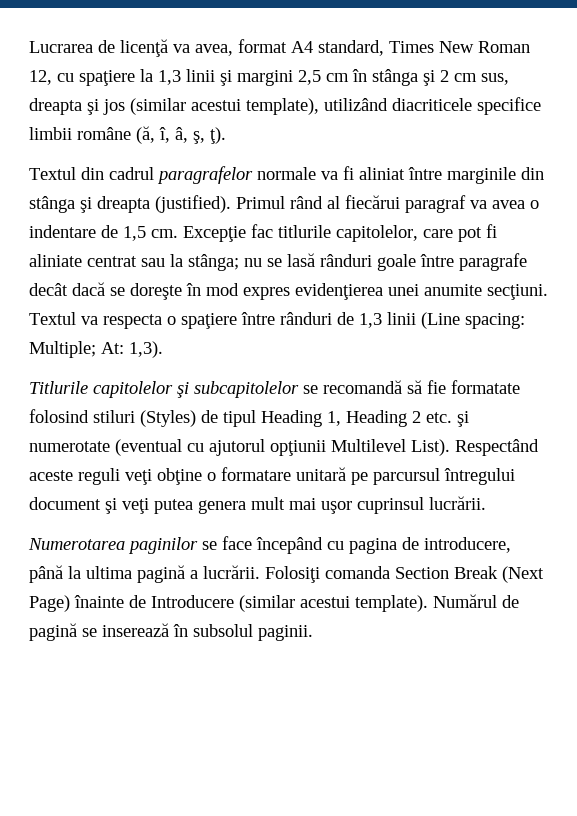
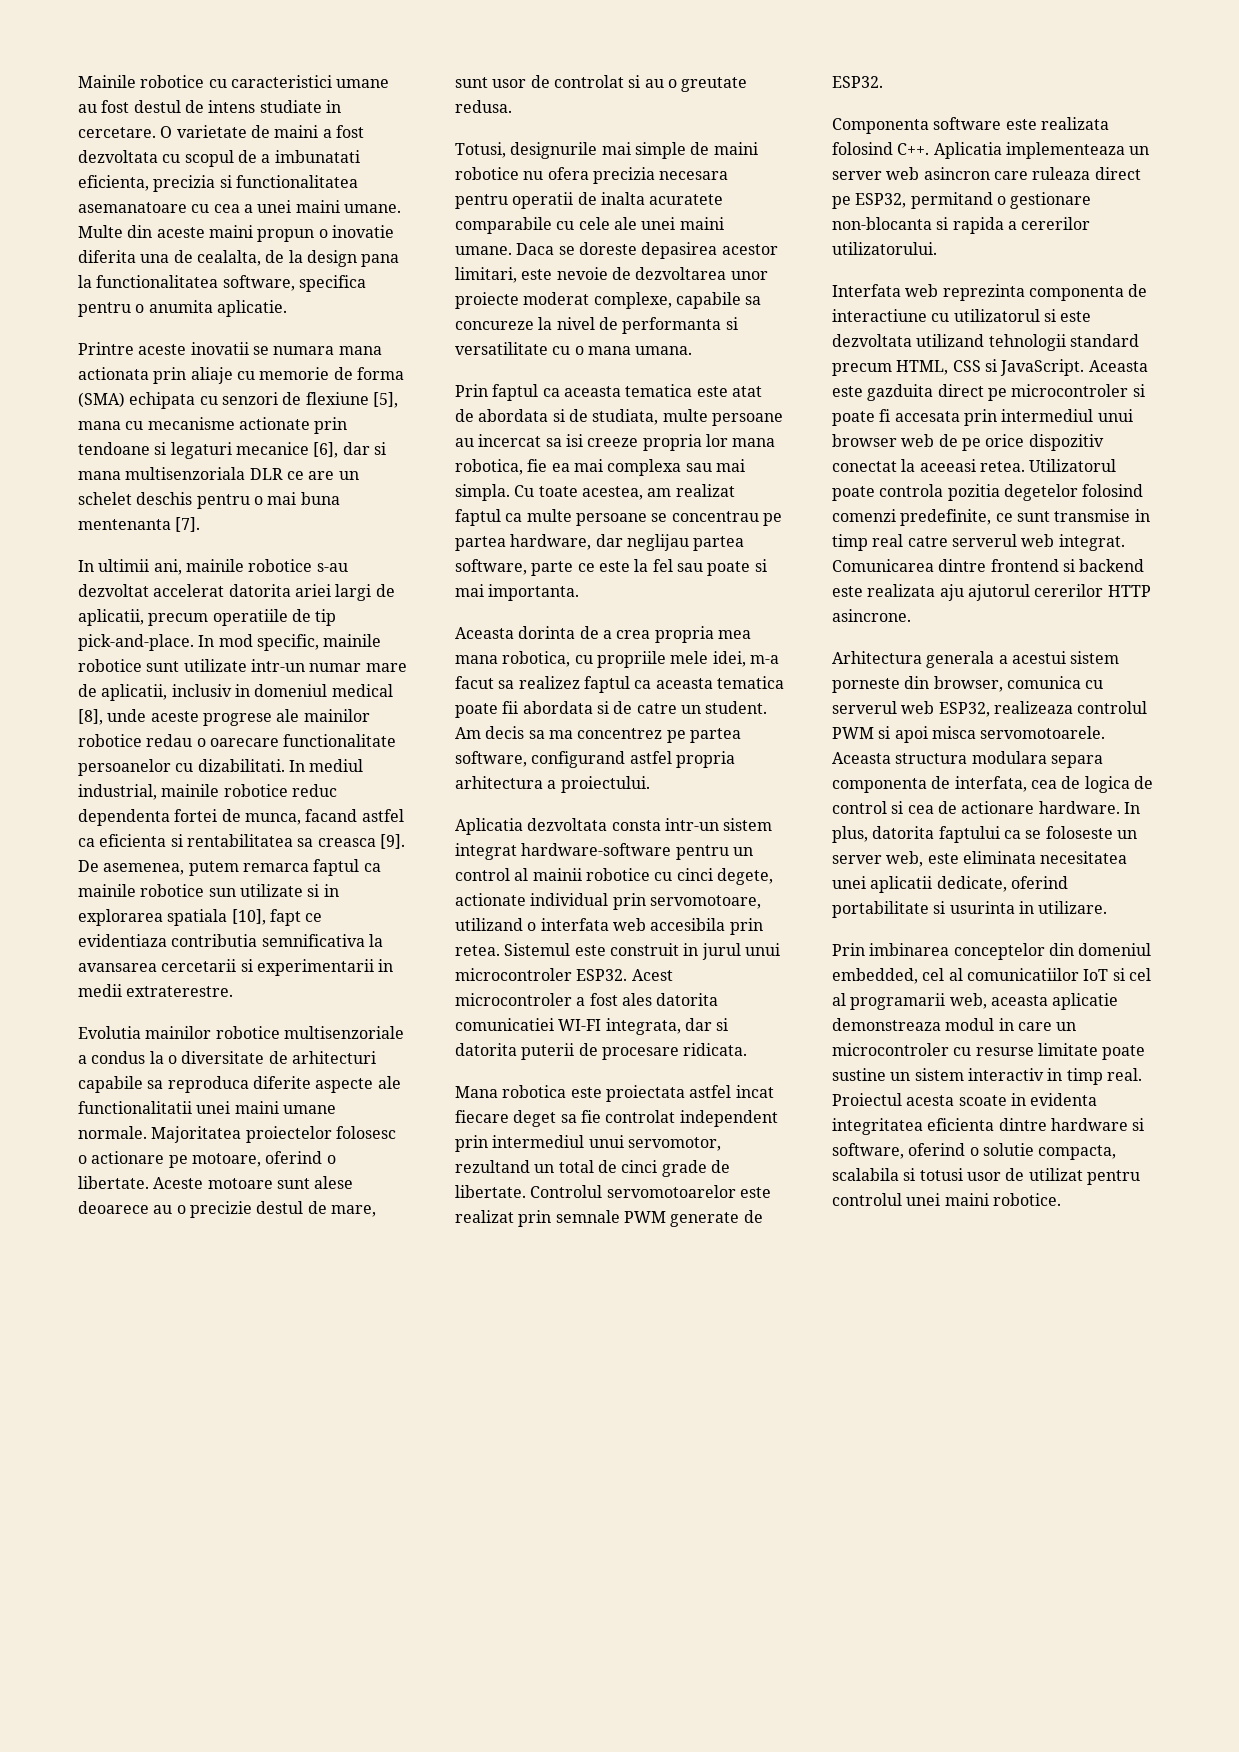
[29,39,530,57] [29,69,509,86] [29,97,541,115] [29,126,226,144] [29,166,544,184] [29,195,539,213] [29,224,497,242] [29,253,527,271] [29,282,548,300] [29,312,525,329] [29,341,163,358] [29,380,520,398] [29,409,469,427] [29,439,539,456] [29,467,515,485] [29,496,486,514] [28,536,511,554] [29,565,544,583] [29,594,519,612] [29,623,313,641] Lucrarea de licenţă va avea, format A4 standard, Times New Roman 12, cu spaţiere la 1,3 linii şi margini 2,5 cm în stânga şi 2 cm sus, dreapta şi jos (similar acestui template), utilizând diacriticele specifice limbii române (ă, î, â, ş, ţ). // Textul din cadrul paragrafelor normale va fi aliniat între marginile din stânga şi dreapta (justified). Primul rând al fiecărui paragraf va avea o indentare de 1,5 cm. Excepţie fac titlurile capitolelor, care pot fi aliniate centrat sau la stânga; nu se lasă rânduri goale între paragrafe decât dacă se doreşte în mod expres evidenţierea unei anumite secţiuni. Textul va respecta o spaţiere între rânduri de 1,3 linii (Line spacing: Multiple; At: 1,3). // Titlurile capitolelor şi subcapitolelor se recomandă să fie formatate folosind stiluri (Styles) de tipul Heading 1, Heading 2 etc. şi numerotate (eventual cu ajutorul opţiunii Multilevel List). Respectând aceste reguli veţi obţine o formatare unitară pe parcursul întregului document şi veţi putea genera mult mai uşor cuprinsul lucrării. // Numerotarea paginilor se face începând cu pagina de introducere, până la ultima pagină a lucrării. Folosiţi comanda Section Break (Next Page) înainte de Introducere (similar acestui template). Numărul de pagină se inserează în subsolul paginii. -> [78,75,390,88] [78,100,341,113] [78,125,364,138] [78,150,360,167] [78,175,358,192] [78,200,401,213] [78,225,394,242] [78,250,400,267] [78,275,366,292] [78,300,287,317] [78,342,382,355] [78,367,404,384] [78,392,398,409] [78,417,348,434] [78,442,386,459] [78,467,359,480] [78,492,340,509] [78,517,201,532] [78,559,348,575] [78,584,395,601] [78,609,337,626] [78,634,382,651] [78,659,407,672] [78,684,393,701] [78,709,370,726] [78,734,397,747] [78,759,364,776] [78,784,337,800] [78,809,404,826] [78,834,405,849] [78,859,381,876] [78,884,339,897] [78,909,323,926] [78,934,383,947] [78,959,394,976] [78,984,234,997] [78,1026,404,1039] [78,1051,376,1064] [78,1076,401,1093] [78,1101,336,1114] [78,1126,396,1143] [78,1151,336,1168] [78,1176,354,1189] [78,1201,376,1218] [455,75,748,92] [455,100,512,113] [455,142,758,159] [455,167,729,184] [455,192,724,209] [455,217,724,234] [455,242,778,259] [455,267,768,283] [455,292,762,309] [455,317,738,334] [455,342,693,355] [455,384,762,401] [455,409,783,426] [455,434,776,451] [455,459,745,476] [455,484,735,501] [455,509,782,526] [455,534,745,551] [455,559,767,576] [455,584,580,601] [455,626,751,643] [455,651,779,668] [455,676,784,693] [455,701,768,718] [455,726,741,743] [455,751,735,768] [455,776,650,793] [455,818,773,835] [455,843,753,860] [455,868,773,885] [455,893,761,910] [455,918,763,935] [455,943,780,960] [455,968,673,981] [455,993,719,1006] [455,1018,729,1035] [455,1043,748,1060] [455,1085,774,1102] [455,1110,778,1127] [455,1135,721,1152] [455,1160,730,1177] [455,1185,771,1198] [455,1210,763,1227] [832,76,883,88] [832,117,1109,134] [832,142,1150,159] [832,167,1141,180] [832,192,1092,209] [832,217,1091,234] [832,242,937,255] [832,284,1148,301] [832,309,1092,322] [832,334,1139,351] [832,359,1148,376] [832,384,1145,401] [832,409,1133,426] [832,434,1104,451] [832,459,1117,472] [832,484,1144,501] [832,509,1150,526] [832,534,1125,551] [832,559,1145,572] [832,584,1151,601] [832,609,911,622] [832,651,1120,668] [832,676,1104,693] [832,701,1148,717] [832,726,1106,743] [832,751,1103,768] [832,776,1153,793] [832,801,1140,814] [832,826,1137,843] [832,851,1128,867] [832,876,1068,893] [832,901,1108,918] [832,943,1152,960] [832,968,1151,984] [832,993,1119,1010] [832,1018,1077,1031] [832,1043,1146,1060] [832,1068,1142,1085] [832,1093,1098,1106] [832,1118,1145,1135] [832,1143,1117,1160] [832,1168,1140,1185] [832,1193,1061,1206] Mainile robotice cu caracteristici umane au fost destul de intens studiate in cercetare. O varietate de maini a fost dezvoltata cu scopul de a imbunatati eficienta, precizia si functionalitatea asemanatoare cu cea a unei maini umane. Multe din aceste maini propun o inovatie diferita una de cealalta, de la design pana la functionalitatea software, specifica pentru o anumita aplicatie. // Printre aceste inovatii se numara mana actionata prin aliaje cu memorie de forma (SMA) echipata cu senzori de flexiune [5], mana cu mecanisme actionate prin tendoane si legaturi mecanice [6], dar si mana multisenzoriala DLR ce are un schelet deschis pentru o mai buna mentenanta [7]. // In ultimii ani, mainile robotice s-au dezvoltat accelerat datorita ariei largi de aplicatii, precum operatiile de tip pick-and-place. In mod specific, mainile robotice sunt utilizate intr-un numar mare de aplicatii, inclusiv in domeniul medical [8], unde aceste progrese ale mainilor robotice redau o oarecare functionalitate persoanelor cu dizabilitati. In mediul industrial, mainile robotice reduc dependenta fortei de munca, facand astfel ca eficienta si rentabilitatea sa creasca [9]. De asemenea, putem remarca faptul ca mainile robotice sun utilizate si in explorarea spatiala [10], fapt ce evidentiaza contributia semnificativa la avansarea cercetarii si experimentarii in medii extraterestre. // Evolutia mainilor robotice multisenzoriale a condus la o diversitate de arhitecturi capabile sa reproduca diferite aspecte ale functionalitatii unei maini umane normale. Majoritatea proiectelor folosesc o actionare pe motoare, oferind o libertate. Aceste motoare sunt alese deoarece au o precizie destul de mare, sunt usor de controlat si au o greutate redusa. // Totusi, designurile mai simple de maini robotice nu ofera precizia necesara pentru operatii de inalta acuratete comparabile cu cele ale unei maini umane. Daca se doreste depasirea acestor limitari, este nevoie de dezvoltarea unor proiecte moderat complexe, capabile sa concureze la nivel de performanta si versatilitate cu o mana umana. // Prin faptul ca aceasta tematica este atat de abordata si de studiata, multe persoane au incercat sa isi creeze propria lor mana robotica, fie ea mai complexa sau mai simpla. Cu toate acestea, am realizat faptul ca multe persoane se concentrau pe partea hardware, dar neglijau partea software, parte ce este la fel sau poate si mai importanta. // Aceasta dorinta de a crea propria mea mana robotica, cu propriile mele idei, m-a facut sa realizez faptul ca aceasta tematica poate fii abordata si de catre un student. Am decis sa ma concentrez pe partea software, configurand astfel propria arhitectura a proiectului. // Aplicatia dezvoltata consta intr-un sistem integrat hardware-software pentru un control al mainii robotice cu cinci degete, actionate individual prin servomotoare, utilizand o interfata web accesibila prin retea. Sistemul este construit in jurul unui microcontroler ESP32. Acest microcontroler a fost ales datorita comunicatiei WI-FI integrata, dar si datorita puterii de procesare ridicata. // Mana robotica este proiectata astfel incat fiecare deget sa fie controlat independent prin intermediul unui servomotor, rezultand un total de cinci grade de libertate. Controlul servomotoarelor este realizat prin semnale PWM generate de ESP32. // Componenta software este realizata folosind C++. Aplicatia implementeaza un server web asincron care ruleaza direct pe ESP32, permitand o gestionare non-blocanta si rapida a cererilor utilizatorului. // Interfata web reprezinta componenta de interactiune cu utilizatorul si este dezvoltata utilizand tehnologii standard precum HTML, CSS si JavaScript. Aceasta este gazduita direct pe microcontroler si poate fi accesata prin intermediul unui browser web de pe orice dispozitiv conectat la aceeasi retea. Utilizatorul poate controla pozitia degetelor folosind comenzi predefinite, ce sunt transmise in timp real catre serverul web integrat. Comunicarea dintre frontend si backend este realizata aju ajutorul cererilor HTTP asincrone. // Arhitectura generala a acestui sistem porneste din browser, comunica cu serverul web ESP32, realizeaza controlul PWM si apoi misca servomotoarele. Aceasta structura modulara separa componenta de interfata, cea de logica de control si cea de actionare hardware. In plus, datorita faptului ca se foloseste un server web, este eliminata necesitatea unei aplicatii dedicate, oferind portabilitate si usurinta in utilizare. // Prin imbinarea conceptelor din domeniul embedded, cel al comunicatiilor IoT si cel al programarii web, aceasta aplicatie demonstreaza modul in care un microcontroler cu resurse limitate poate sustine un sistem interactiv in timp real. Proiectul acesta scoate in evidenta integritatea eficienta dintre hardware si software, oferind o solutie compacta, scalabila si totusi usor de utilizat pentru controlul unei maini robotice.

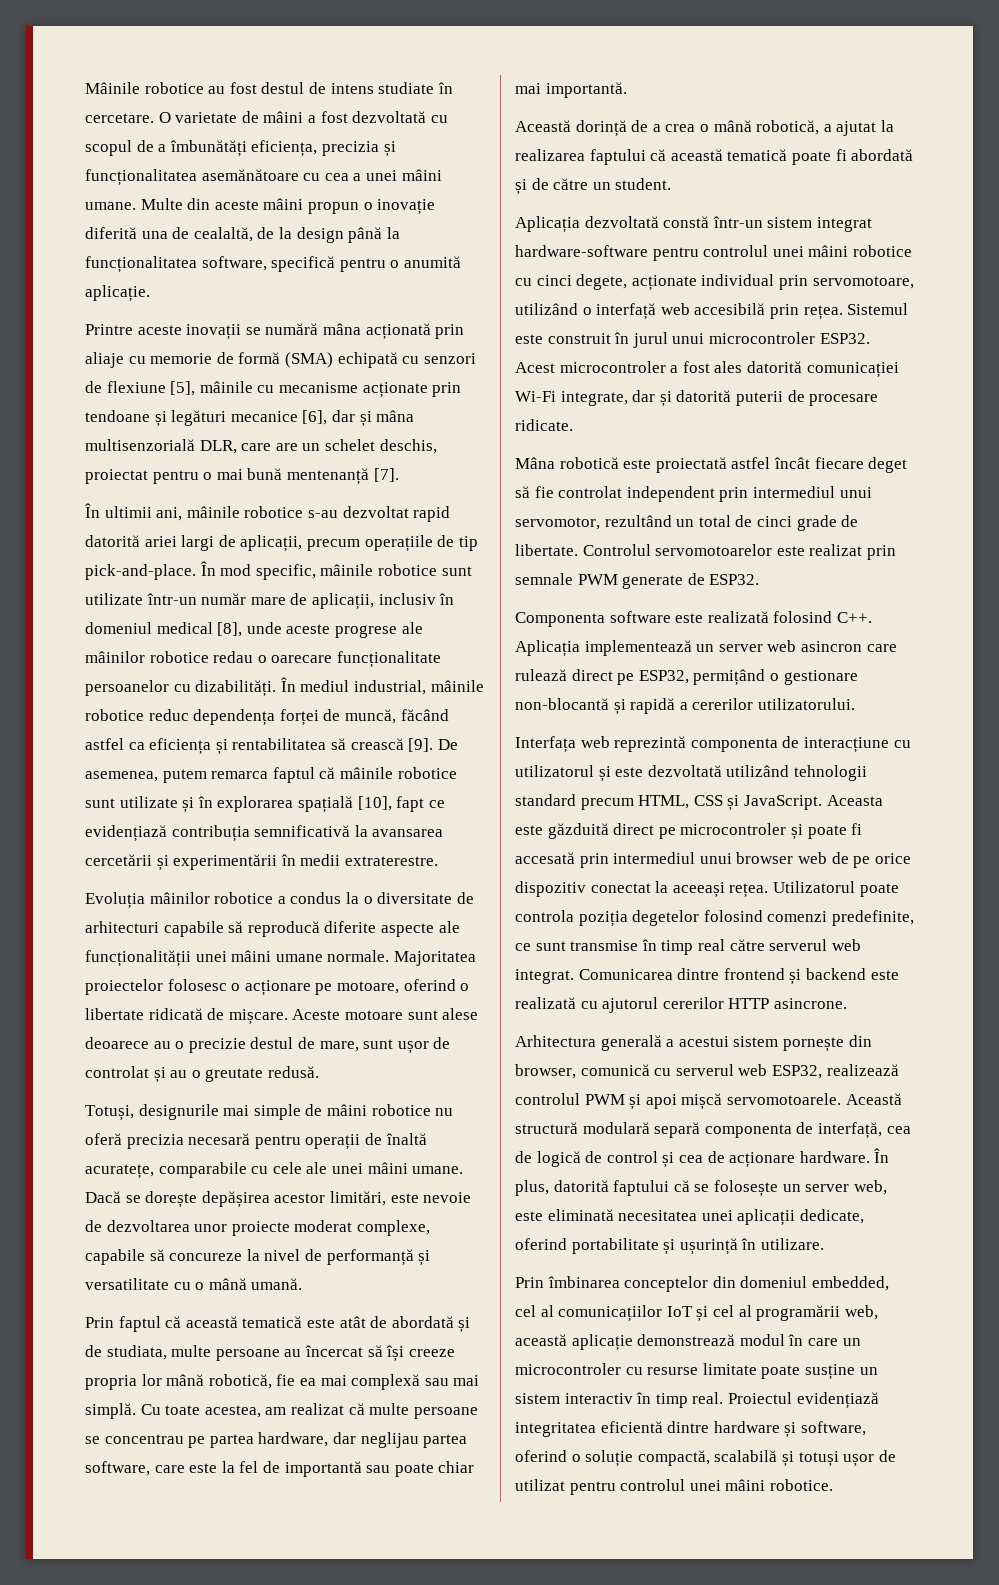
[78,75,390,88] Mainile robotice cu caracteristici umane -> [85,82,204,94] Mâinile robotice
[325,100,341,113] in -> [437,82,453,94] în
[274,125,364,138] [78,150,158,163] maini a fost dezvoltata -> [263,111,427,123] mâini a fost dezvoltată
[274,150,360,163] [78,175,358,192] [78,202,187,213] imbunatati eficienta, precizia si functionalitatea asemanatoare -> [169,140,396,157] [85,169,299,186] îmbunătăți eficiența, precizia și funcționalitatea asemănătoare
[295,200,340,213] maini -> [401,169,442,181] mâini
[208,225,253,238] maini -> [263,198,304,210] mâini
[331,225,394,238] [78,250,136,263] inovatie diferita -> [377,199,436,215] [85,227,137,239] inovație diferită
[196,250,261,266] cealalta, -> [193,227,253,242] cealaltă,
[361,254,400,267] [78,275,366,292] [78,300,287,317] [78,342,382,355] [78,367,149,380] pana la functionalitatea software, specifica pentru o anumita aplicatie. // Printre aceste inovatii se numara mana actionata -> [348,227,400,243] [85,256,461,273] [85,285,150,302] [85,323,431,340] până la funcționalitatea software, specifică pentru o anumită aplicație. // Printre aceste inovații se numără mâna acționată
[356,367,404,380] [78,392,196,409] forma (SMA) echipata -> [238,352,398,368] formă (SMA) echipată
[78,421,121,430] mana -> [199,381,253,393] mâinile
[238,417,310,430] actionate -> [362,382,428,398] acționate
[154,442,232,459] si legaturi -> [154,410,227,427] și legături
[373,442,386,455] [78,467,304,480] si mana multisenzoriala DLR ce -> [359,410,415,427] [85,439,272,454] și mâna multisenzorială DLR, care
[136,492,193,505] deschis -> [379,439,437,454] [85,469,148,484] deschis, proiectat
[300,492,340,505] [78,519,171,530] buna mentenanta -> [247,468,369,485] bună mentenanță
[78,560,94,572] In -> [85,503,100,518] În
[185,559,244,572] mainile -> [186,506,240,518] mâinile
[153,584,291,597] accelerat datorita -> [413,506,451,522] [85,535,140,547] rapid datorită
[78,609,288,626] aplicatii, precum operatiile -> [240,535,433,552] aplicații, precum operațiile
[198,635,215,647] In -> [200,561,216,576] În
[323,634,382,647] [78,659,407,672] [78,684,250,701] mainile robotice sunt utilizate intr-un numar mare de aplicatii, inclusiv in -> [320,564,472,576] [85,593,455,610] mâinile robotice sunt utilizate într-un număr mare de aplicații, inclusiv în
[303,709,370,722] mainilor -> [85,651,145,663] mâinilor
[283,734,397,747] functionalitate -> [336,651,441,668] funcționalitate
[197,759,305,772] dizabilitati. In -> [195,677,296,697] dizabilități. În
[161,784,220,797] mainile -> [430,680,484,692] mâinile
[78,809,404,826] [78,834,376,847] dependenta fortei de munca, facand astfel ca eficienta si rentabilitatea sa creasca -> [193,709,449,726] [85,738,404,755] dependența forței de muncă, făcând astfel ca eficiența și rentabilitatea să crească
[363,863,381,872] [78,884,339,897] [78,909,323,926] [78,934,383,947] [78,959,394,976] [78,984,234,997] [78,1026,404,1039] ca mainile robotice sun utilizate si in explorarea spatiala [10], fapt ce evidentiaza contributia semnificativa la avansarea cercetarii si experimentarii in medii extraterestre. // Evolutia mainilor robotice multisenzoriale -> [319,767,457,779] [85,796,445,813] [85,825,444,842] [85,854,438,871] [85,892,274,909] că mâinile robotice sunt utilizate și în explorarea spațială [10], fapt ce evidențiază contribuția semnificativă la avansarea cercetării și experimentării în medii extraterestre. // Evoluția mâinilor robotice
[147,1076,249,1093] sa reproduca -> [228,921,320,937] să reproducă
[78,1101,279,1114] functionalitatii unei maini -> [85,950,272,967] funcționalității unei mâini
[91,1151,165,1164] actionare -> [244,980,311,996] acționare
[78,1176,149,1189] libertate. -> [85,1008,288,1025] libertate ridicată de mișcare.
[492,79,527,88] usor -> [397,1041,429,1054] ușor
[628,75,641,88] si -> [153,1067,166,1083] și
[455,100,512,113] [455,142,506,158] redusa. // Totusi, -> [267,1066,319,1078] [85,1105,134,1121] redusă. // Totuși,
[713,142,758,155] maini -> [326,1104,367,1116] mâini
[547,167,729,184] [455,192,724,209] ofera precizia necesara pentru operatii de inalta acuratete -> [85,1133,427,1150] [85,1164,154,1179] oferă precizia necesară pentru operații de înaltă acuratețe,
[679,217,724,230] [455,242,778,259] [455,267,517,283] maini umane. Daca se doreste depasirea acestor limitari, -> [367,1162,464,1174] [85,1191,386,1208] mâini umane. Dacă se dorește depășirea acestor limitări,
[745,296,762,305] sa -> [149,1249,165,1261] să
[622,317,738,334] performanta si -> [326,1249,431,1266] performanță și
[587,346,693,355] mana umana. -> [208,1278,303,1290] mână umană.
[542,384,762,397] [455,409,565,422] ca aceasta tematica este atat de abordata si -> [165,1316,471,1333] că această tematică este atât de abordată și
[478,434,583,447] incercat sa isi -> [304,1345,405,1362] încercat să își
[732,438,776,447] [455,459,523,475] mana robotica, -> [166,1374,272,1389] mână robotică,
[607,459,682,476] complexa -> [351,1374,421,1390] complexă
[455,484,510,501] simpla. -> [85,1403,136,1419] simplă.
[455,509,523,526] faptul ca -> [348,1403,365,1415] că
[531,561,595,576] parte ce -> [154,1465,185,1473] care
[676,559,767,576] [455,584,580,601] [455,626,751,643] [455,651,779,668] [455,676,784,693] [455,701,768,718] [455,726,741,743] [455,751,735,768] [455,776,650,793] [455,818,773,835] [455,843,753,860] [455,868,582,881] sau poate si mai importanta. // Aceasta dorinta de a crea propria mea mana robotica, cu propriile mele idei, m-a facut sa realizez faptul ca aceasta tematica poate fii abordata si de catre un student. Am decis sa ma concentrez pe partea software, configurand astfel propria arhitectura a proiectului. // Aplicatia dezvoltata consta intr-un sistem integrat hardware-software pentru un control al mainii -> [262,1461,475,1477] [515,82,627,98] [515,120,894,137] [515,149,914,165] [515,178,672,195] [515,216,872,233] [515,245,849,261] de importantă sau poate chiar mai importantă. // Această dorință de a crea o mână robotică, a ajutat la realizarea faptului că această tematică poate fi abordată și de către un student. // Aplicația dezvoltată constă într-un sistem integrat hardware-software pentru controlul unei mâini
[455,893,526,906] actionate -> [631,275,697,291] acționate
[455,918,763,935] [455,945,500,956] utilizand o interfata web accesibila prin retea. -> [515,303,843,320] utilizând o interfață web accesibilă prin rețea.
[683,943,699,956] in -> [614,332,630,344] în
[656,993,719,1006] [455,1018,729,1035] [455,1043,748,1060] [455,1085,774,1102] datorita comunicatiei WI-FI integrata, dar si datorita puterii de procesare ridicata. // Mana robotica este proiectata astfel incat -> [746,361,899,378] [515,390,879,407] [515,419,573,431] [515,457,810,473] datorită comunicației Wi-Fi integrate, dar și datorită puterii de procesare ridicate. // Mâna robotică este proiectată astfel încât
[560,1114,577,1123] sa -> [515,486,530,498] să
[455,1160,530,1173] rezultand -> [604,515,672,527] rezultând
[1040,117,1109,130] realizata -> [707,611,769,623] realizată
[933,142,1125,159] Aplicatia implementeaza -> [515,640,692,657] Aplicația implementează
[1032,167,1091,180] ruleaza -> [515,669,567,681] rulează
[910,192,993,209] permitand -> [693,669,766,686] permițând
[832,217,1004,234] non-blocanta si rapida -> [515,698,676,715] non-blocantă și rapidă
[832,284,1148,301] [832,309,927,322] Interfata web reprezinta componenta de interactiune -> [515,736,889,753] Interfața web reprezintă componenta de interacțiune
[1043,309,1092,322] [832,334,985,347] si este dezvoltata utilizand -> [598,765,790,782] și este dezvoltată utilizând
[984,359,997,372] si -> [727,795,740,811] și
[867,384,934,401] gazduita -> [547,823,609,839] găzduită
[1132,384,1145,397] [832,409,960,426] si poate fi accesata -> [790,823,863,840] [515,852,575,864] și poate fi accesată
[919,459,1025,472] aceeasi retea. -> [672,882,769,898] aceeași rețea.
[947,484,1000,501] pozitia -> [578,911,628,927] poziția
[1134,509,1150,522] in -> [641,939,657,951] în
[907,536,948,547] catre -> [729,939,765,951] către
[1062,559,1075,572] si -> [789,969,802,985] și
[867,584,964,601] realizata aju -> [515,997,598,1009] realizată cu
[926,651,995,668] generala -> [600,1035,662,1051] generală
[832,678,900,693] porneste -> [782,1037,844,1052] pornește
[1006,676,1081,689] comunica -> [580,1064,650,1076] comunică
[993,701,1073,714] realizeaza -> [826,1064,899,1076] realizează
[878,726,1106,743] [832,751,1103,768] [832,776,1130,793] si apoi misca servomotoarele. Aceasta structura modulara separa componenta de interfata, cea de logica -> [629,1093,902,1110] [515,1122,911,1139] [515,1151,581,1167] și apoi mișcă servomotoarele. Această structură modulară separă componenta de interfață, cea de logică
[891,801,1140,814] [832,826,1113,843] si cea de actionare hardware. In plus, datorita faptului ca se foloseste -> [662,1148,890,1168] [515,1180,778,1197] și cea de acționare hardware. În plus, datorită faptului că se folosește
[962,851,1036,864] eliminata -> [547,1209,614,1221] eliminată
[870,876,933,893] aplicatii -> [737,1209,796,1226] aplicații
[933,901,1034,914] si usurinta in -> [663,1238,757,1255] și ușurință în
[869,943,950,956] imbinarea -> [547,1276,620,1288] îmbinarea
[966,968,1151,981] [832,993,1119,1010] [832,1018,1014,1031] comunicatiilor IoT si cel al programarii web, aceasta aplicatie demonstreaza modul in -> [558,1305,878,1322] [515,1334,804,1351] comunicațiilor IoT și cel al programării web, această aplicație demonstrează modul în
[832,1068,886,1081] sustine -> [804,1364,855,1380] susține
[1047,1068,1063,1081] in -> [636,1392,652,1404] în
[906,1093,1098,1106] [832,1118,995,1135] acesta scoate in evidenta integritatea eficienta -> [796,1392,879,1409] [515,1421,663,1437] evidențiază integritatea eficientă
[1132,1118,1145,1131] si -> [784,1422,797,1438] și
[982,1143,1117,1160] [832,1168,1001,1181] solutie compacta, scalabila si totusi usor -> [585,1450,875,1467] soluție compactă, scalabilă și totuși ușor
[944,1193,989,1206] maini -> [725,1479,766,1491] mâini

